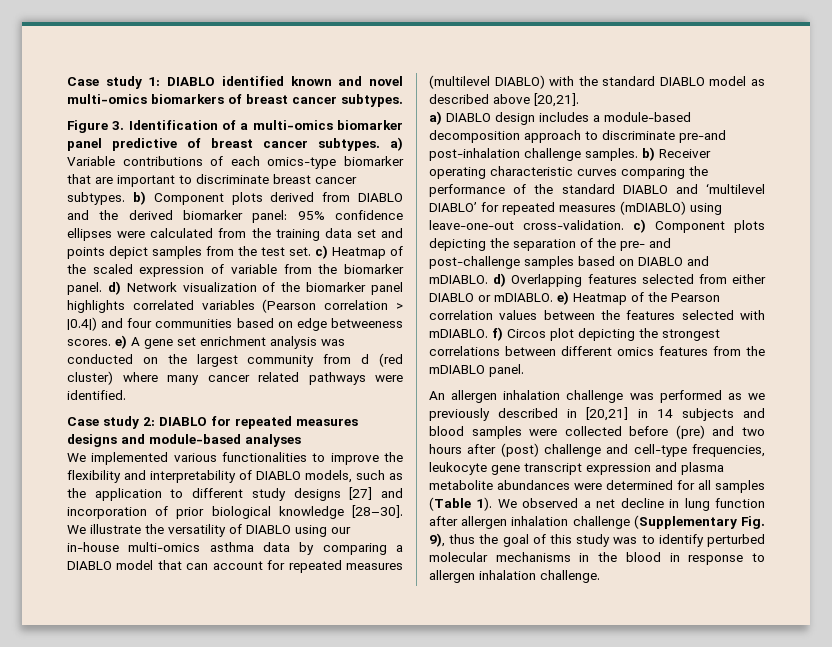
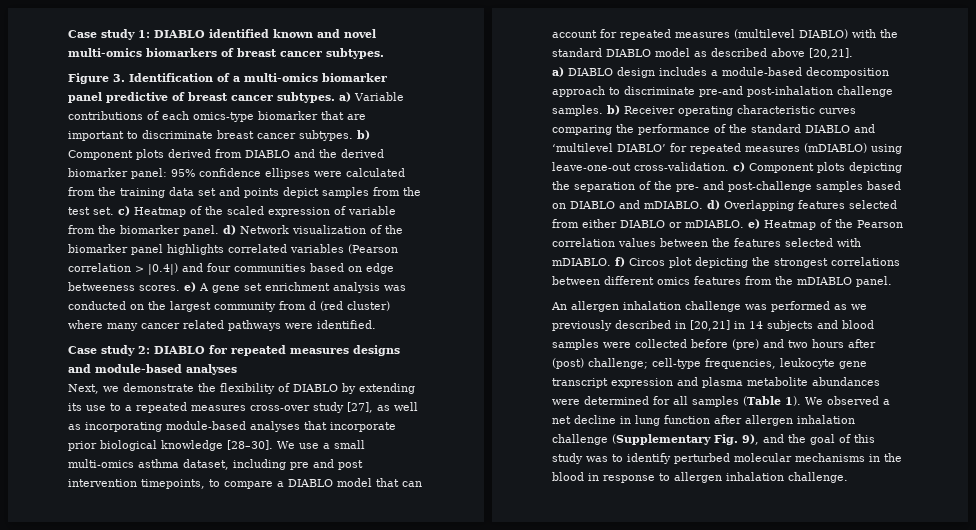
[67,452,403,465] [67,470,403,483] [67,487,404,501] [67,506,169,519] We implemented various functionalities to improve the flexibility and interpretability of DIABLO models, such as the application to different study designs [27] and incorporation of -> [68,383,415,394] [68,402,418,413] [68,421,396,432] Next, we demonstrate the flexibility of DIABLO by extending its use to a repeated measures cross-over study [27], as well as incorporating module-based analyses that incorporate
[90,524,351,537] [67,542,387,555] illustrate the versatility of DIABLO using our in-house multi-omics asthma data by comparing -> [299,440,365,449] [68,459,363,470] [68,479,273,489] use a small multi-omics asthma dataset, including pre and post intervention timepoints, to compare
[544,444,629,457] challenge and -> [588,358,648,369] challenge;
[449,534,476,544] thus -> [763,434,784,443] and

